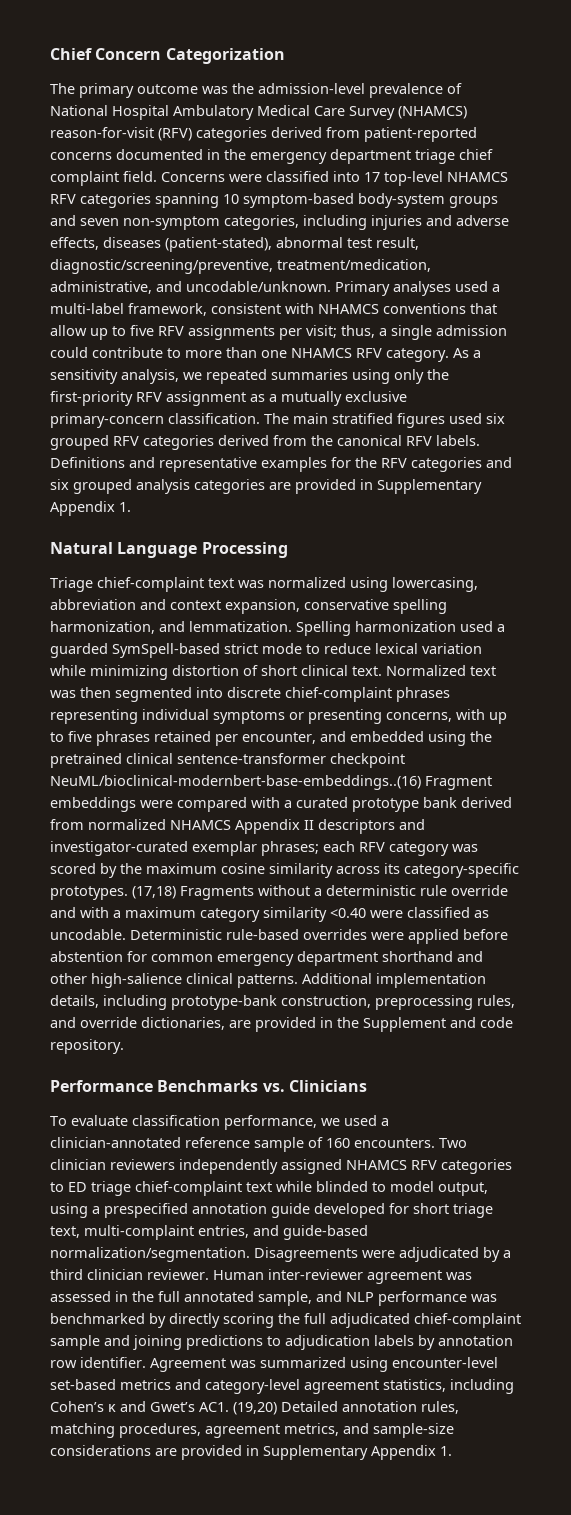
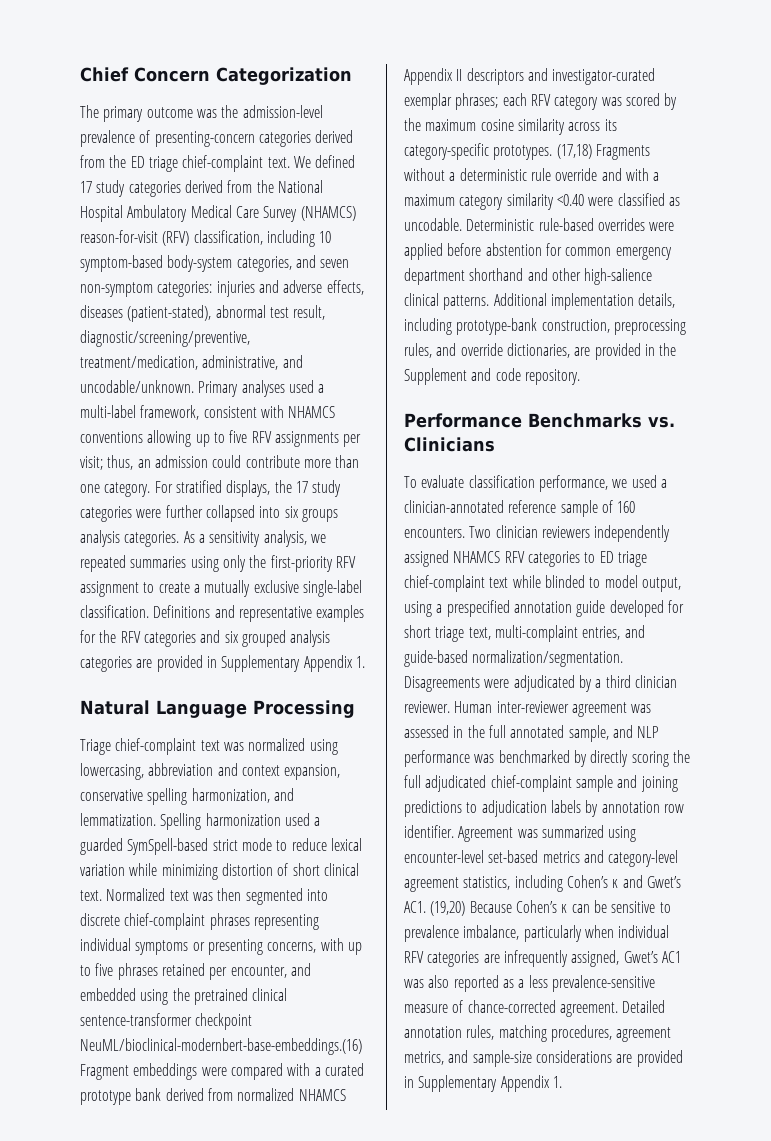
(462, 88) none -> [154,130,354,147] [80,155,356,172] [80,180,274,197] presenting-concern categories derived from the ED triage chief-complaint text. We defined 17 study categories derived from the
[196,127,477,142] [50,149,493,164] [50,171,508,186] [50,193,219,208] categories derived from patient-reported concerns documented in the emergency department triage chief complaint field. Concerns were classified into 17 top-level NHAMCS RFV categories spanning -> [193,230,315,247] classification, including
[449,196,498,208] groups -> [236,256,292,272] categories,
[224,215,367,230] categories, including -> [157,281,213,297] categories:
[470,303,497,314] [50,325,87,336] that allow -> [147,430,192,447] allowing
[379,325,432,340] a single -> [137,459,151,468] an
[167,348,181,358] to -> (300, 461) none
[291,348,449,362] NHAMCS RFV category. -> [104,480,342,497] [80,505,338,522] [80,530,180,547] category. For stratified displays, the 17 study categories were further collapsed into six groups analysis categories.
[250,394,265,402] as -> [143,582,190,593] to create
[50,413,505,428] [50,435,480,450] primary-concern classification. The main stratified figures used six grouped RFV categories derived from the canonical RFV labels. -> [302,580,362,597] [80,605,149,618] single-label classification.
[50,775,421,790] NeuML/bioclinical-modernbert-base-embeddings..(16) -> [80,1038,362,1055] NeuML/bioclinical-modernbert-base-embeddings.(16)
(277, 1408) none -> [469,900,671,913] [404,925,670,942] [404,950,681,967] [404,975,655,992] [404,1000,618,1017] Because Cohen’s κ can be sensitive to prevalence imbalance, particularly when individual RFV categories are infrequently assigned, Gwet’s AC1 was also reported as a less prevalence-sensitive measure of chance-corrected agreement.

